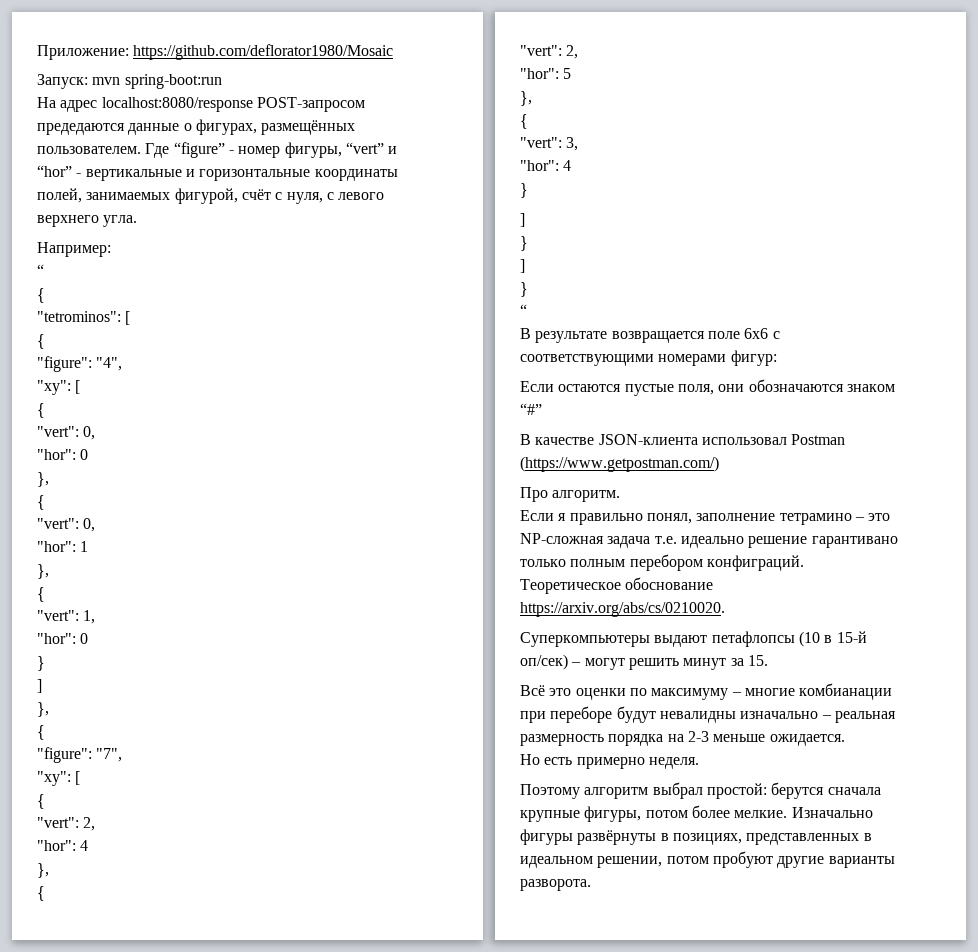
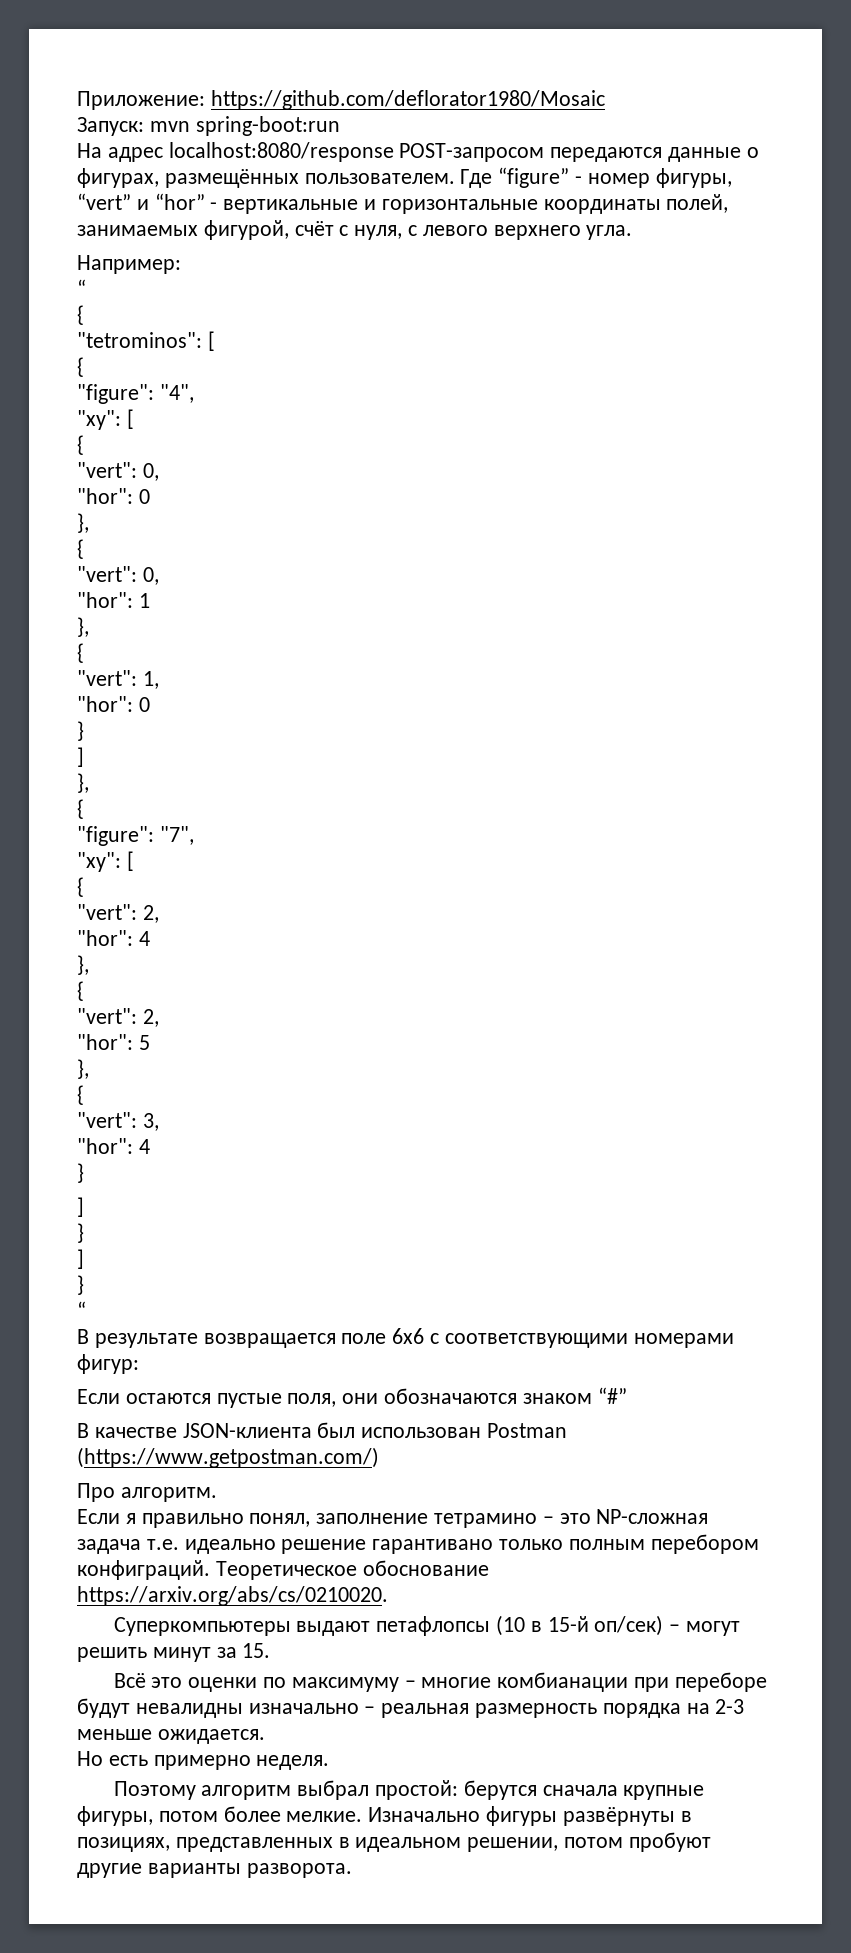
[37,123,125,135] предедаются -> [550,147,663,162] передаются
[701,437,787,445] использовал -> [317,1422,482,1438] был использован

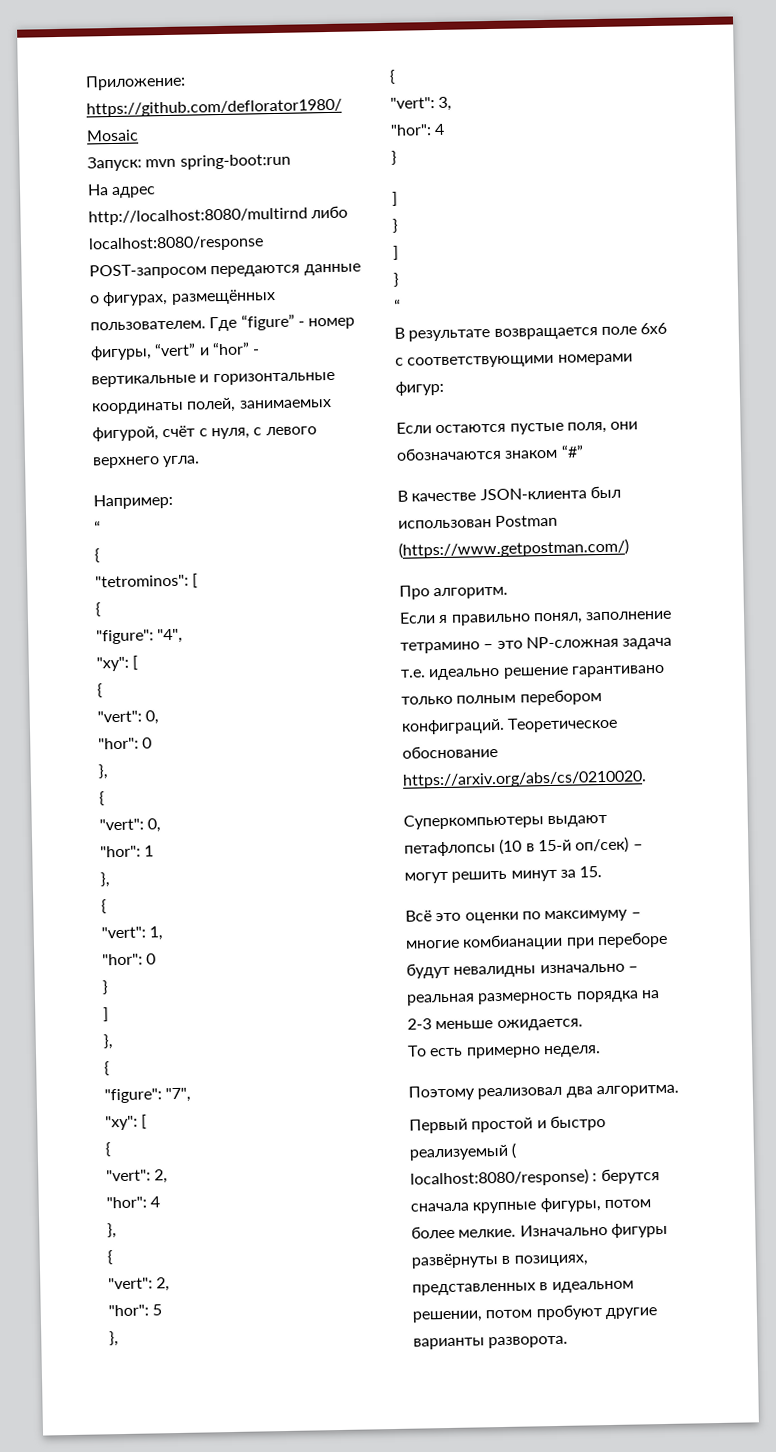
(163, 154) none -> [88,205,349,226] http://localhost:8080/multirnd либо
[77,1751,103,1766] Но -> [407,1045,427,1057] То
[201,1780,459,1800] алгоритм выбрал простой: -> [477,1084,679,1100] [409,1115,606,1134] [409,1142,518,1161] [410,1168,598,1188] реализовал два алгоритма. // Первый простой и быстро реализуемый ( localhost:8080/response) :

